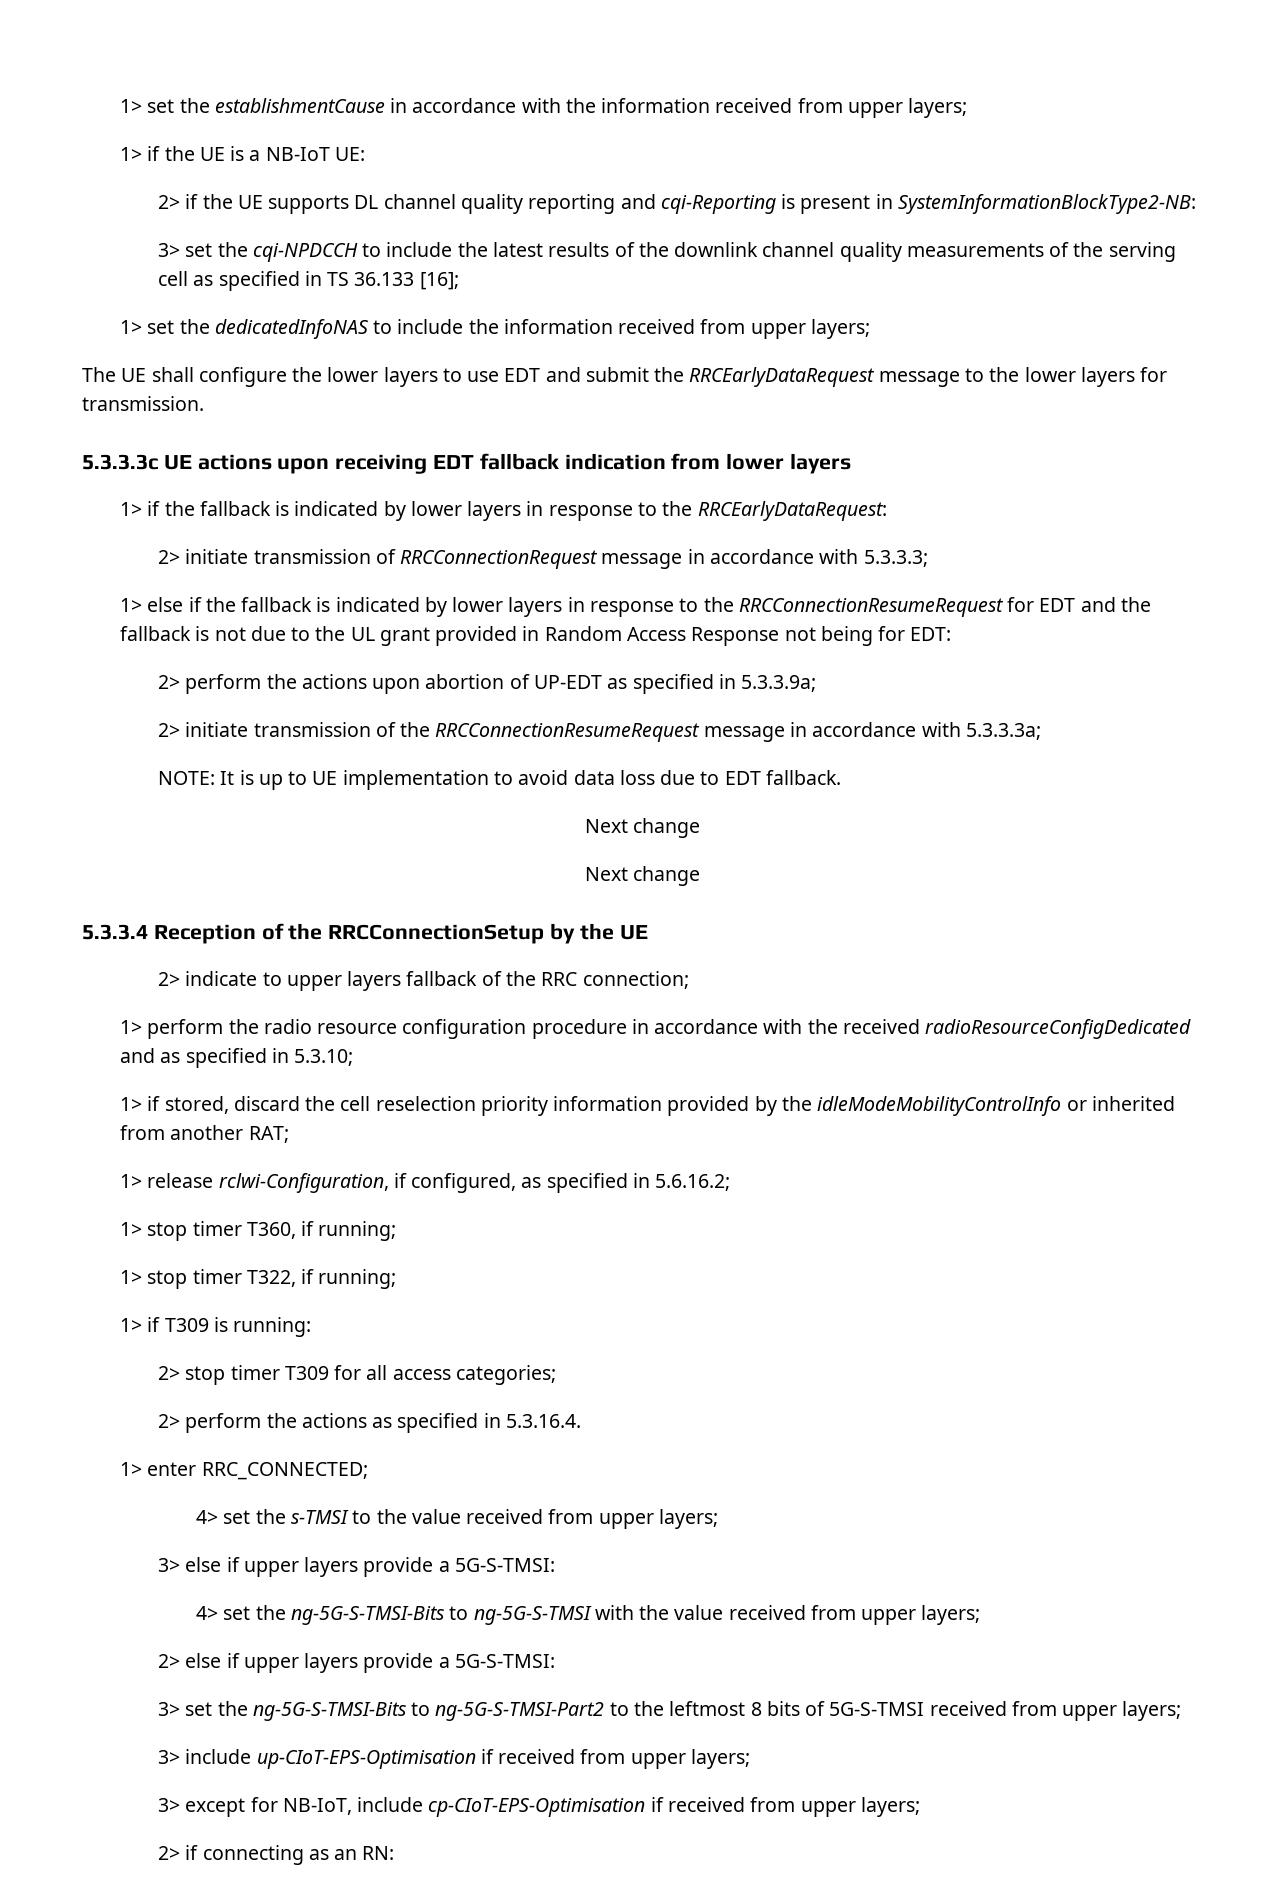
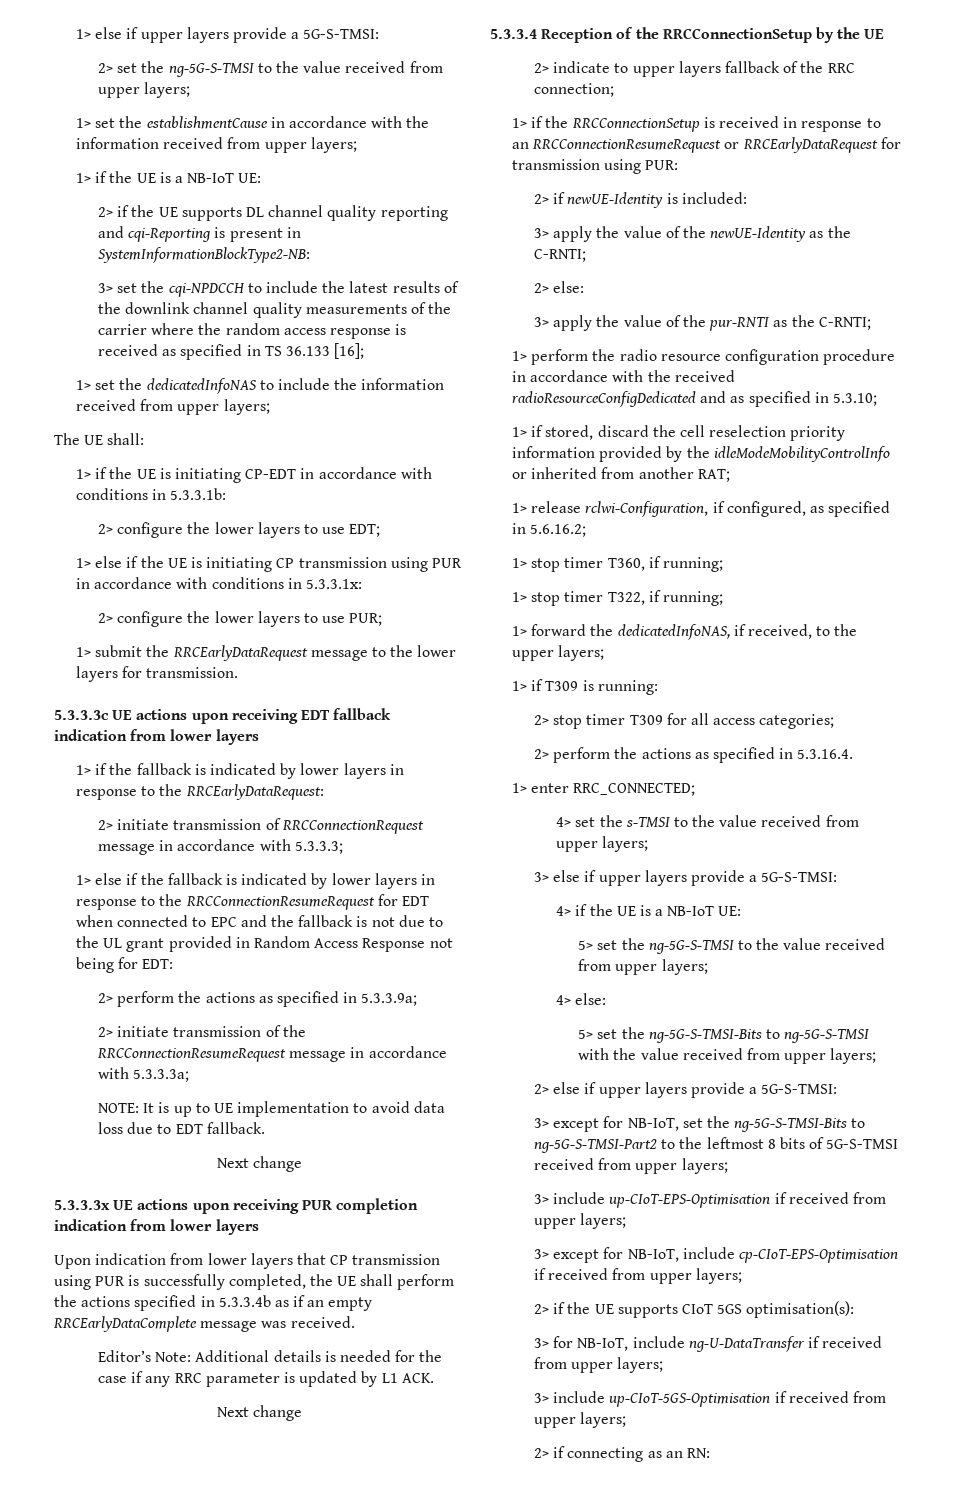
[120,99,143,113] 1> -> [76,27,380,43] [98,61,443,77] [98,82,191,98] [76,118,92,128] 1> else if upper layers provide a 5G-S-TMSI: // 2> set the ng-5G-S-TMSI to the value received from upper layers; // 1>
[1108,242,1176,262] [158,271,189,286] serving cell -> [98,323,407,339] [98,344,159,356] carrier where the random access response is received
[151,367,581,387] shall configure the lower layers to use EDT and -> [107,433,145,445] [76,467,432,483] [76,488,227,500] [98,522,381,538] [76,556,462,572] [76,577,362,589] [98,611,383,627] [76,647,92,657] shall: // 1> if the UE is initiating CP-EDT in accordance with conditions in 5.3.3.1b: // 2> configure the lower layers to use EDT; // 1> else if the UE is initiating CP transmission using PUR in accordance with conditions in 5.3.3.1x: // 2> configure the lower layers to use PUR; // 1>
(1076, 605) none -> [76,915,237,927] when connected to EPC
[372,674,602,694] upon abortion of UP-EDT -> (255, 997) none
(701, 828) none -> [54,1198,419,1214] [54,1219,259,1235] [54,1253,441,1269] [54,1274,455,1290] [54,1295,373,1311] [53,1316,355,1332] [98,1350,443,1362] [98,1371,434,1387] // 5.3.3.3x UE actions upon receiving PUR completion indication from lower layers // Upon indication from lower layers that CP transmission using PUR is successfully completed, the UE shall perform the actions specified in 5.3.3.4b as if an empty RRCEarlyDataComplete message was received. // Editor’s Note: Additional details is needed for the case if any RRC parameter is updated by L1 ACK.
(689, 980) none -> [512,116,881,132] [512,137,901,153] [512,159,679,174] [534,192,747,208] [534,226,851,242] [534,249,587,262] [534,281,585,293] [534,315,871,331] // 1> if the RRCConnectionSetup is received in response to an RRCConnectionResumeRequest or RRCEarlyDataRequest for transmission using PUR: // 2> if newUE-Identity is included: // 3> apply the value of the newUE-Identity as the C-RNTI; // 2> else: // 3> apply the value of the pur-RNTI as the C-RNTI;
(397, 1279) none -> [512,624,858,640] [512,645,605,661] // 1> forward the dedicatedInfoNAS, if received, to the upper layers;
(219, 1613) none -> [575,904,742,916] [578,938,886,954] [578,959,708,975] [556,993,607,1005] [578,1029,594,1039] if the UE is a NB-IoT UE: // 5> set the ng-5G-S-TMSI to the value received from upper layers; // 4> else: // 5>
(181, 1709) none -> [553,1116,679,1132] except for NB-IoT,
(920, 1807) none -> [534,1301,855,1318] [534,1336,883,1352] [534,1357,664,1373] [534,1391,887,1407] [534,1412,627,1428] // 2> if the UE supports CIoT 5GS optimisation(s): // 3> for NB-IoT, include ng-U-DataTransfer if received from upper layers; // 3> include up-CIoT-5GS-Optimisation if received from upper layers;

